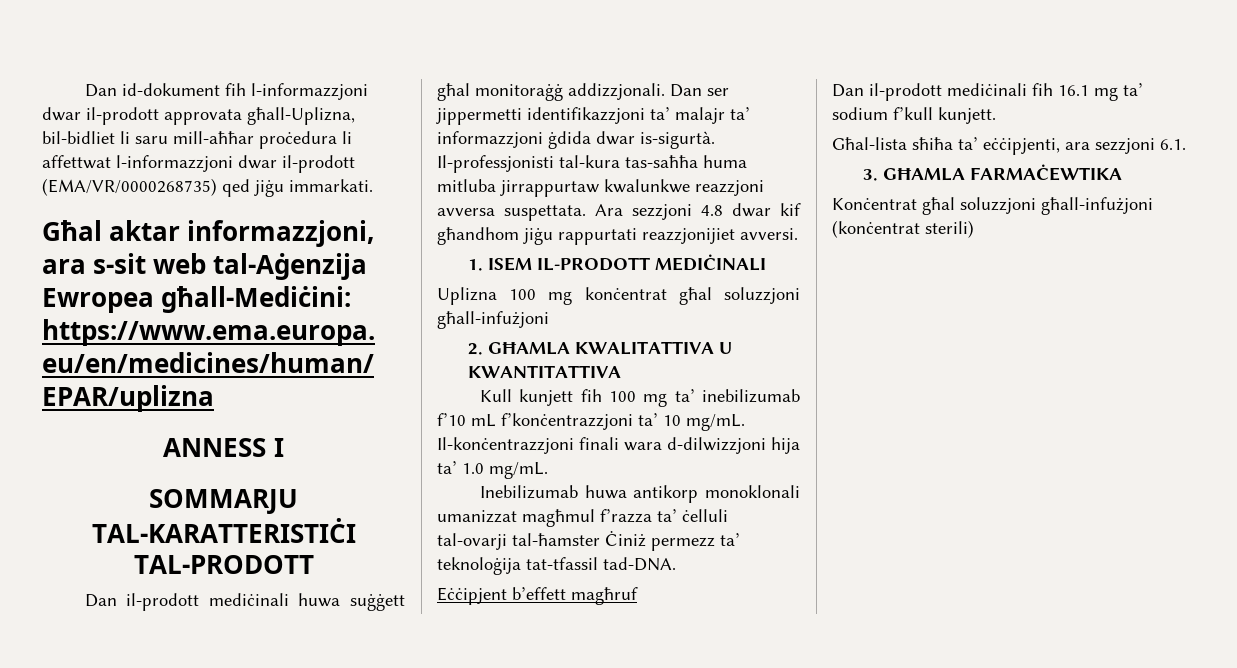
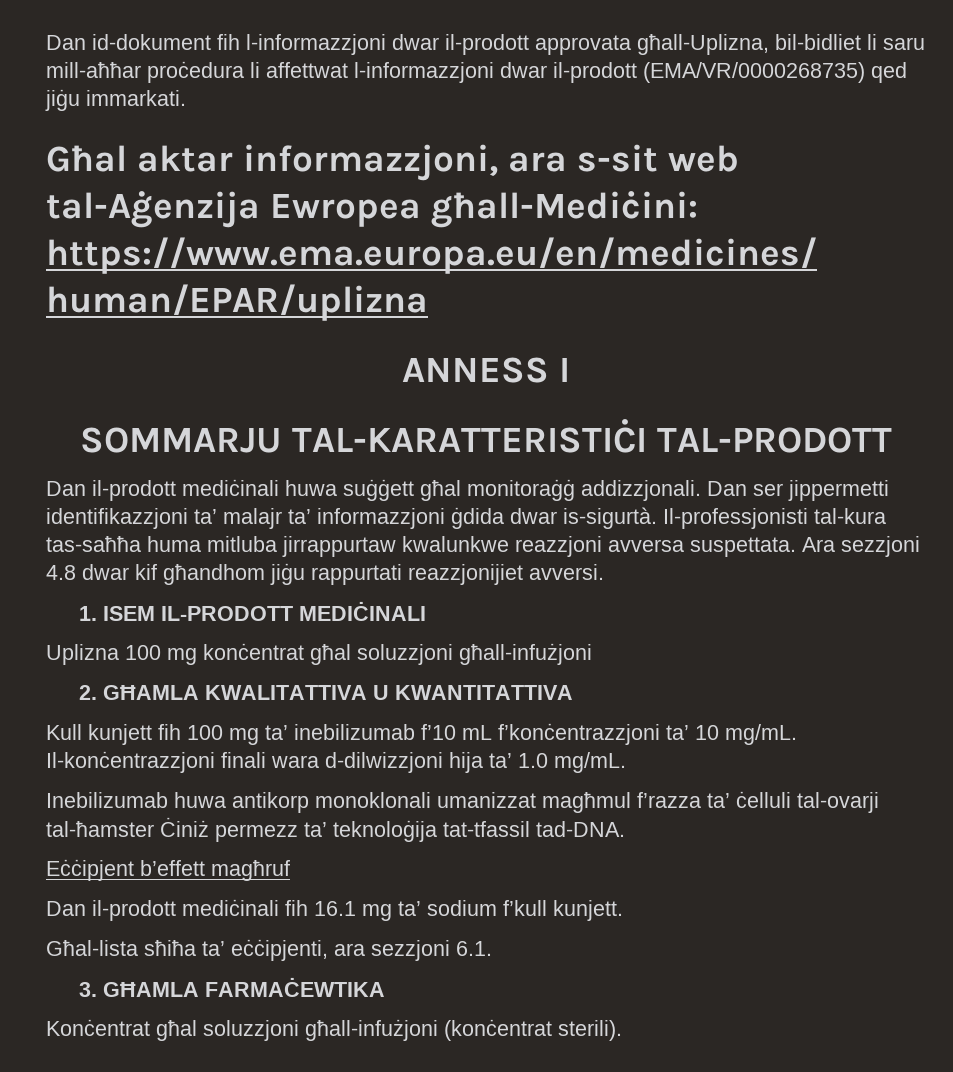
[925,220,974,238] sterili) -> [558,1020,622,1041] sterili).

